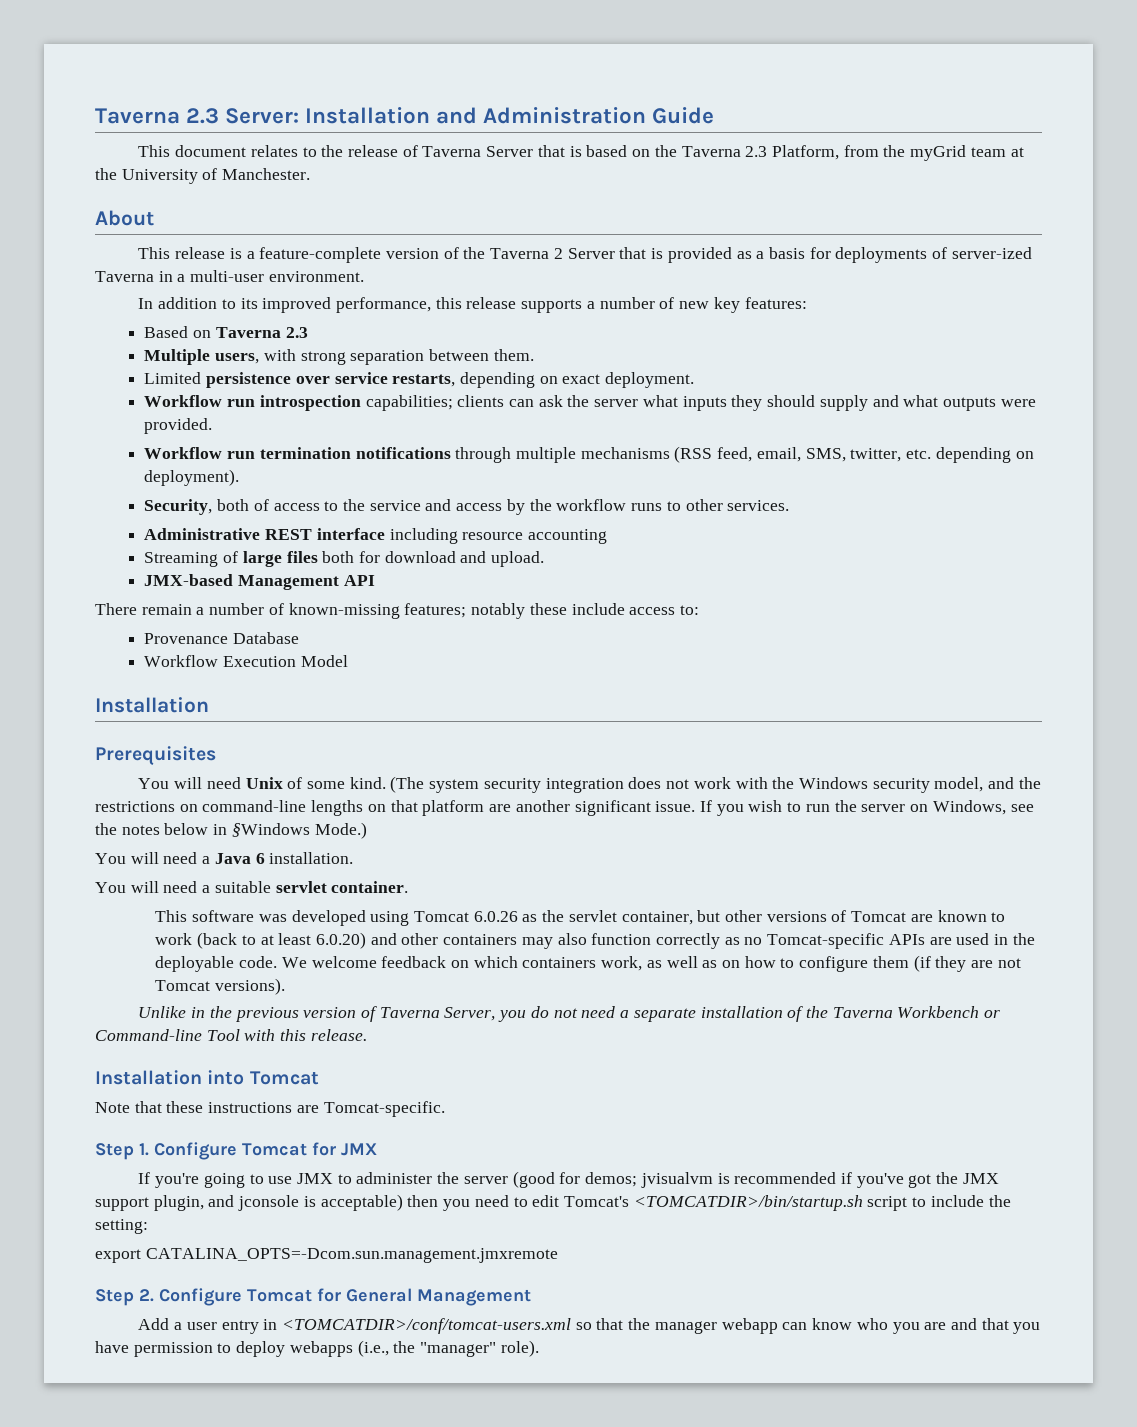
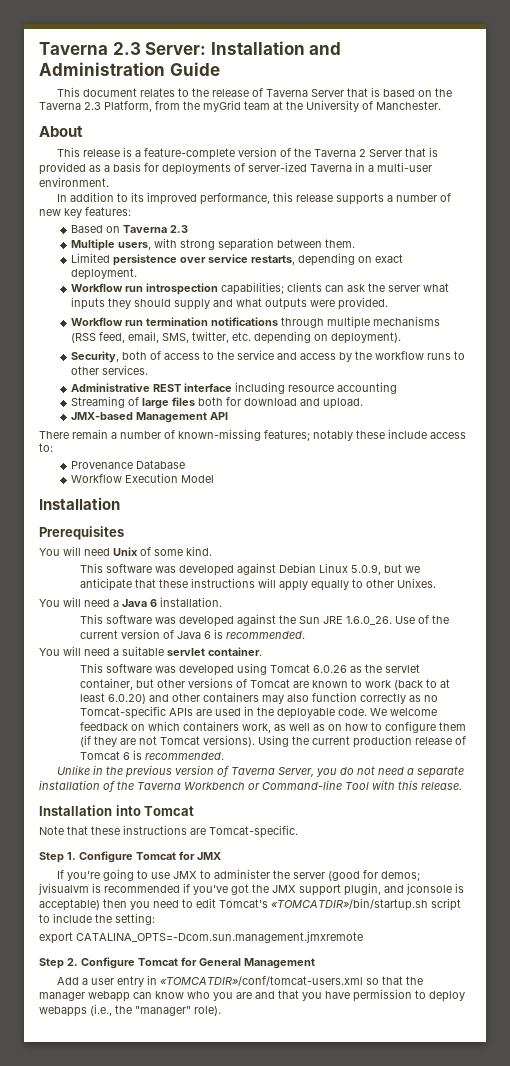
[390,776,1041,793] [95,800,1034,816] [95,822,367,839] (The system security integration does not work with the Windows security model, and the restrictions on command-line lengths on that platform are another significant issue. If you wish to run the server on Windows, see the notes below in §Windows Mode.) -> [79,563,420,576] [79,578,436,591] // This software was developed against Debian Linux 5.0.9, but we anticipate that these instructions will apply equally to other Unixes.
(354, 858) none -> [79,614,449,627] [79,629,305,639] // This software was developed against the Sun JRE 1.6.0_26. Use of the current version of Java 6 is recommended.
(286, 986) none -> [257,735,466,748] [79,750,224,760] Using the current production release of Tomcat 6 is recommended.
[633,1195,863,1211] <TOMCATDIR>/bin/startup.sh -> [271,898,428,911] «TOMCATDIR»/bin/startup.sh
[282,1318,572,1334] <TOMCATDIR>/conf/tomcat-users.xml -> [160,976,364,986] «TOMCATDIR»/conf/tomcat-users.xml

